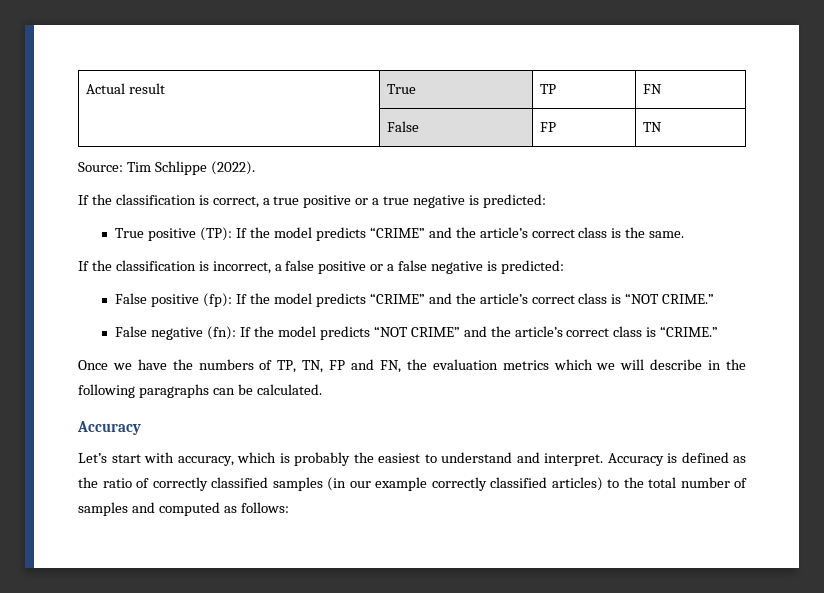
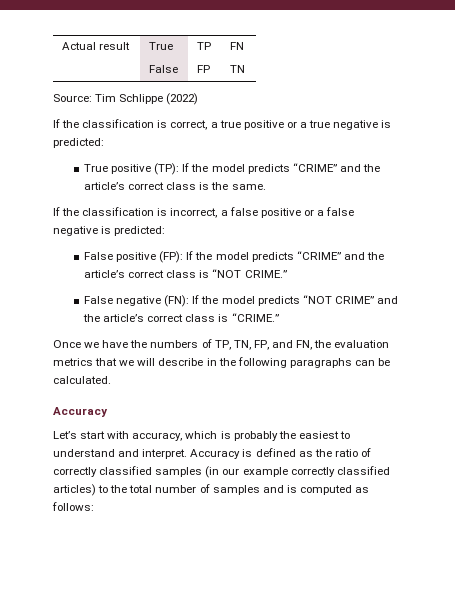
[210,161,255,175] (2022). -> [166,93,199,105] (2022)
[203,293,233,307] (fp): -> [159,251,184,263] (FP):
[207,326,237,340] (fn): -> [164,295,190,307] (FN):
[329,360,346,370] FP -> [253,340,269,350] FP,
[553,359,593,370] which -> [95,358,118,366] that
(155, 507) none -> [286,485,297,493] is

